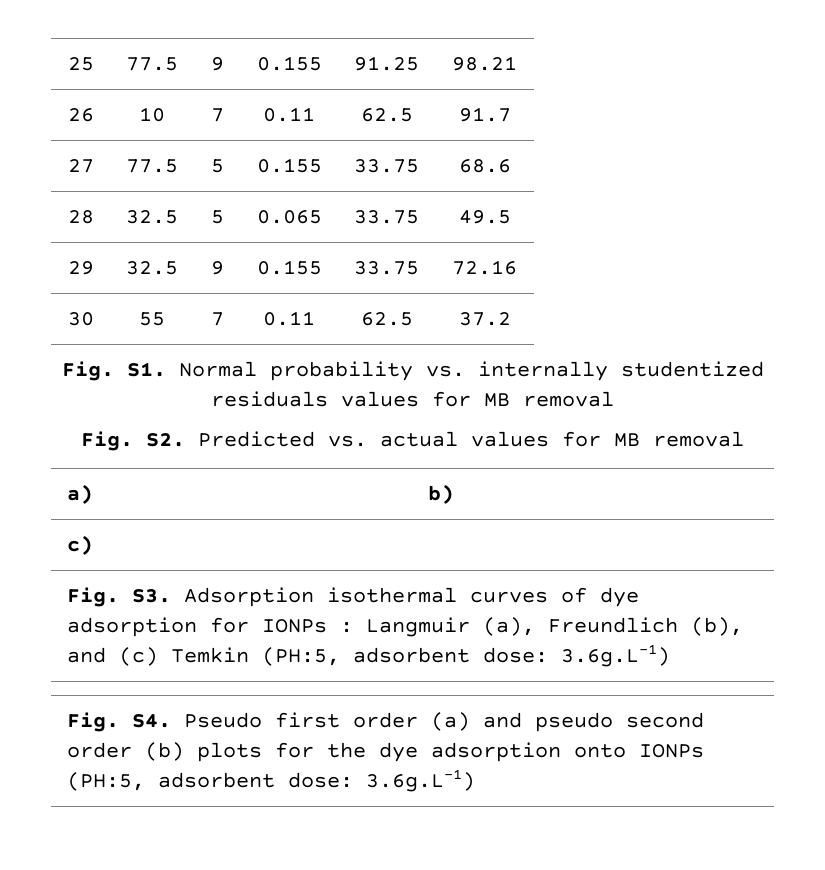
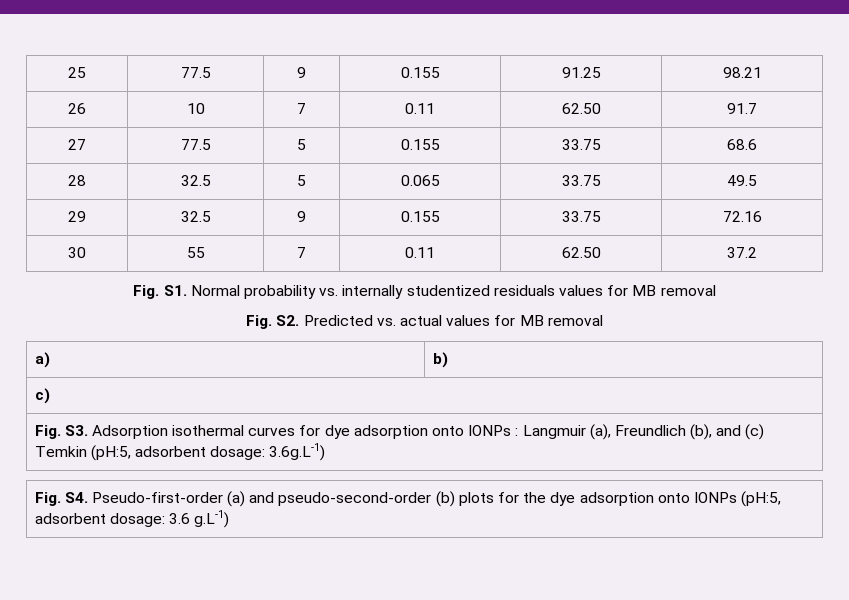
[360,108,413,122] 62.5 -> [561,103,601,114] 62.50
[360,312,413,326] 62.5 -> [561,247,601,258] 62.50
[560,587,639,607] [66,617,249,637] of dye adsorption for -> [299,425,465,439] for dye adsorption onto
[261,647,548,666] (PH:5, adsorbent dose: -> [90,445,266,461] (pH:5, adsorbent dosage:
[183,712,704,732] [66,742,132,758] Pseudo first order (a) and pseudo second order -> [91,491,432,507] Pseudo-first-order (a) and pseudo-second-order
[66,769,475,792] (PH:5, adsorbent dose: 3.6g.L-1) -> [741,491,782,507] [34,510,230,528] (pH:5, adsorbent dosage: 3.6 g.L-1)

